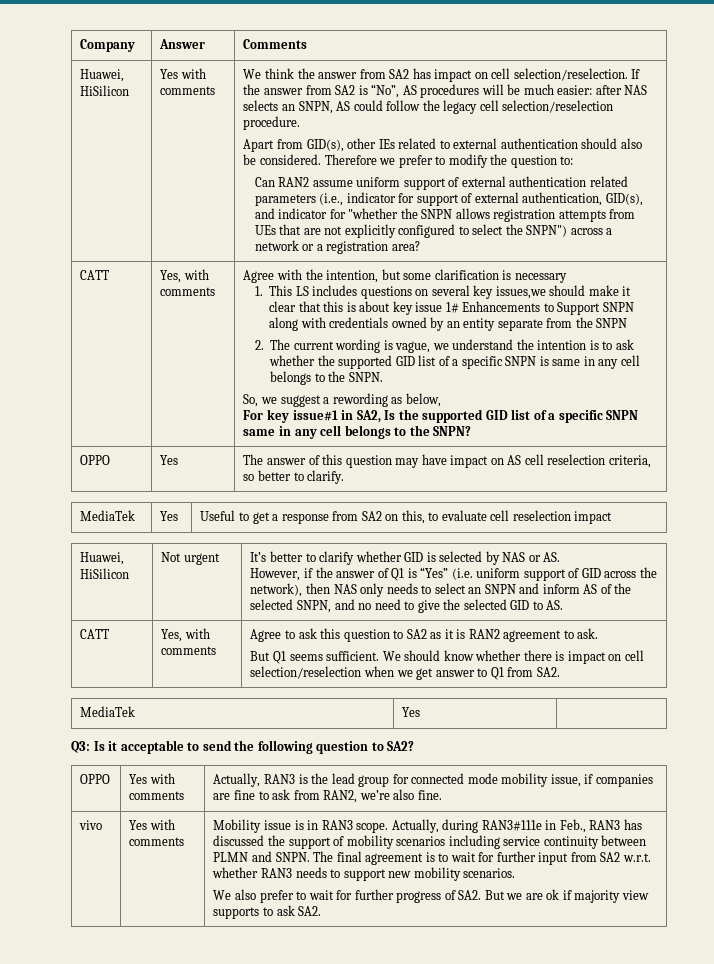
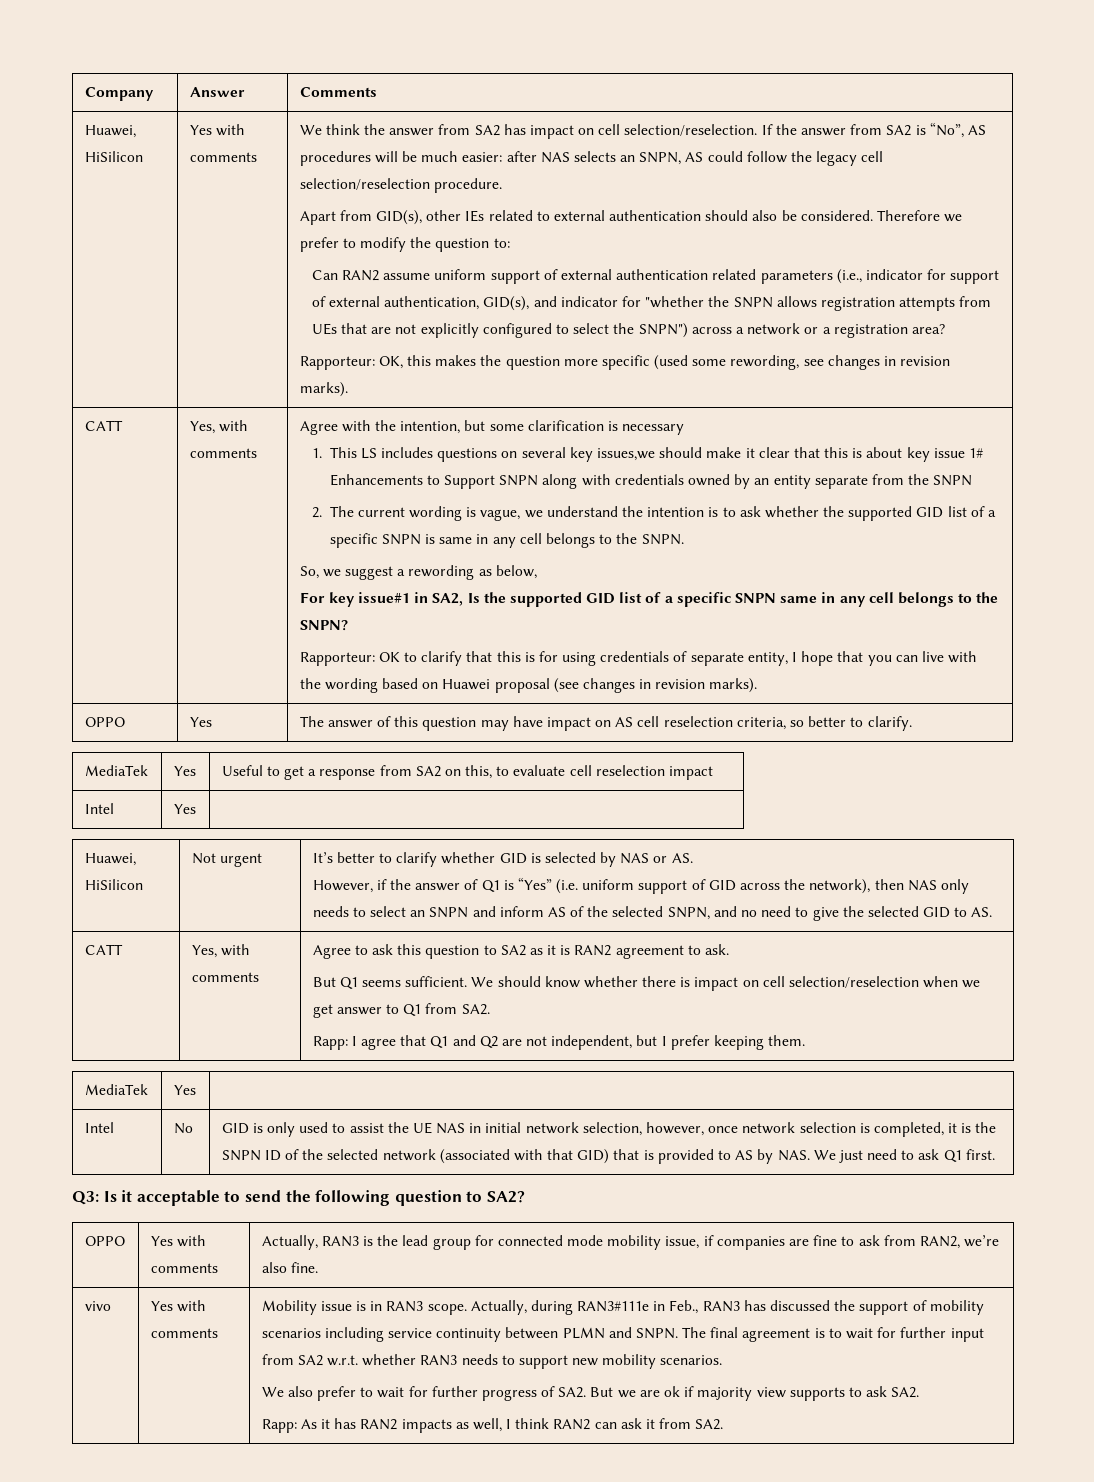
(420, 246) none -> [299,355,951,370] [299,382,348,397] // Rapporteur: OK, this makes the question more specific (used some rewording, see changes in revision marks).
(472, 431) none -> [299,651,978,666] [299,678,758,693] // Rapporteur: OK to clarify that this is for using credentials of separate entity, I hope that you can live with the wording based on Huawei proposal (see changes in revision marks).
(613, 517) none -> [84,803,114,814] [173,804,196,814] // Intel | Yes |
[80,706,136,717] [402,707,421,717] // MediaTek | Yes | -> [312,1035,806,1050] [84,1084,148,1095] [173,1085,196,1095] [84,1122,114,1133] [173,1123,193,1134] [221,1122,997,1137] [221,1149,995,1164] // Rapp: I agree that Q1 and Q2 are not independent, but I prefer keeping them. // MediaTek | Yes | // Intel | No | GID is only used to assist the UE NAS in initial network selection, however, once network selection is completed, it is the SNPN ID of the selected network (associated with that GID) that is provided to AS by NAS. We just need to ask Q1 first.
(322, 911) none -> [261,1418,724,1433] // Rapp: As it has RAN2 impacts as well, I think RAN2 can ask it from SA2.

